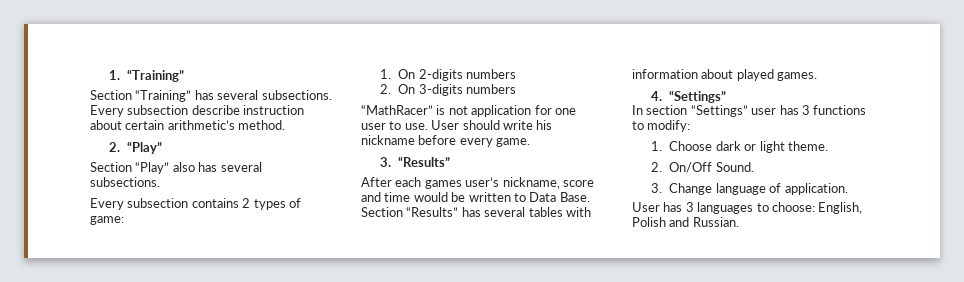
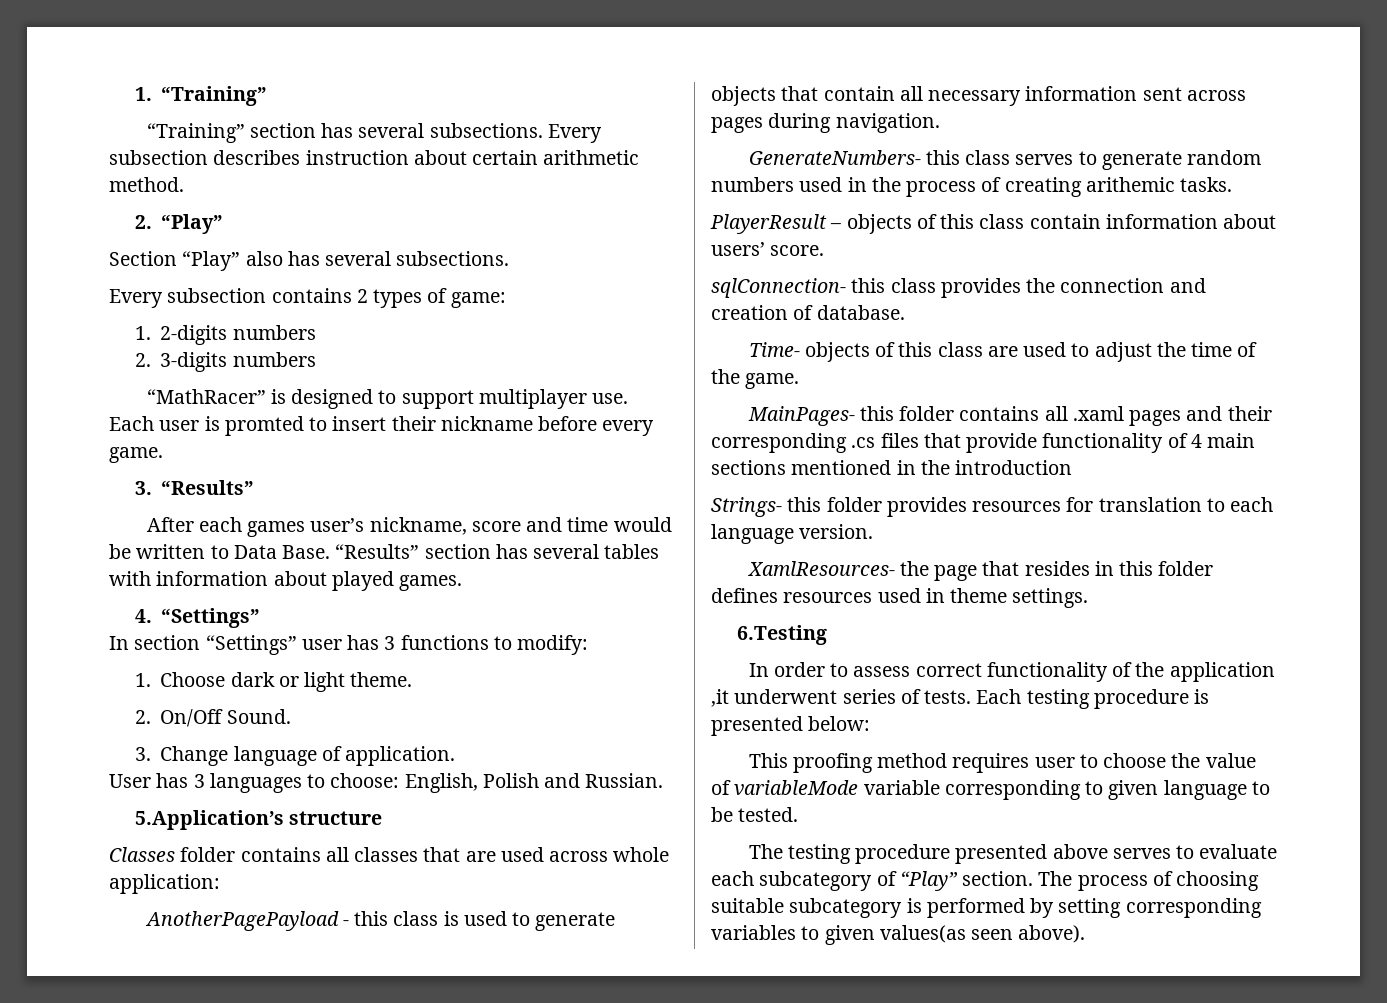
[90,90,192,102] Section “Training” -> [146,123,316,143] “Training” section
[191,105,240,115] describe -> [213,150,301,165] describes
[167,120,235,130] arithmetic’s -> [543,150,640,165] arithmetic
[398,69,416,79] On -> (151, 333) none
[398,84,416,94] On -> (151, 360) none
[448,105,576,117] [361,120,553,130] not application for one user to use. User should write his -> [291,389,629,409] [109,416,436,436] designed to support multiplayer use. Each user is promted to insert their
[361,207,459,217] Section “Results” -> [335,544,491,559] “Results” section
(739, 222) none -> [134,810,382,830] [109,847,670,862] [109,874,220,894] [144,911,616,931] [711,86,1246,106] [711,113,940,133] [748,150,1262,170] [711,177,1233,197] [710,214,1277,234] [711,242,825,256] [711,278,1206,298] [711,305,905,320] [748,342,1258,362] [711,369,800,389] [747,406,1272,426] [711,433,1256,453] [711,460,1073,475] [711,497,1274,517] [711,524,874,544] [747,561,1214,581] [711,588,1089,608] [736,625,827,645] [748,662,1275,682] [711,689,1210,709] [711,716,871,736] [748,753,1256,773] [711,780,1270,800] [711,807,799,822] [748,844,1278,864] [711,871,1260,891] [711,898,1262,918] [711,925,1086,945] // 5.Application’s structure // Classes folder contains all classes that are used across whole application: // AnotherPagePayload - this class is used to generate objects that contain all necessary information sent across pages during navigation. // GenerateNumbers- this class serves to generate random numbers used in the process of creating arithemic tasks. // PlayerResult – objects of this class contain information about users’ score. // sqlConnection- this class provides the connection and creation of database. // Time- objects of this class are used to adjust the time of the game. // MainPages- this folder contains all .xaml pages and their corresponding .cs files that provide functionality of 4 main sections mentioned in the introduction // Strings- this folder provides resources for translation to each language version. // XamlResources- the page that resides in this folder defines resources used in theme settings. // 6.Testing // In order to assess correct functionality of the application ,it underwent series of tests. Each testing procedure is presented below: // This proofing method requires user to choose the value of variableMode variable corresponding to given language to be tested. // The testing procedure presented above serves to evaluate each subcategory of “Play” section. The process of choosing suitable subcategory is performed by setting corresponding variables to given values(as seen above).

